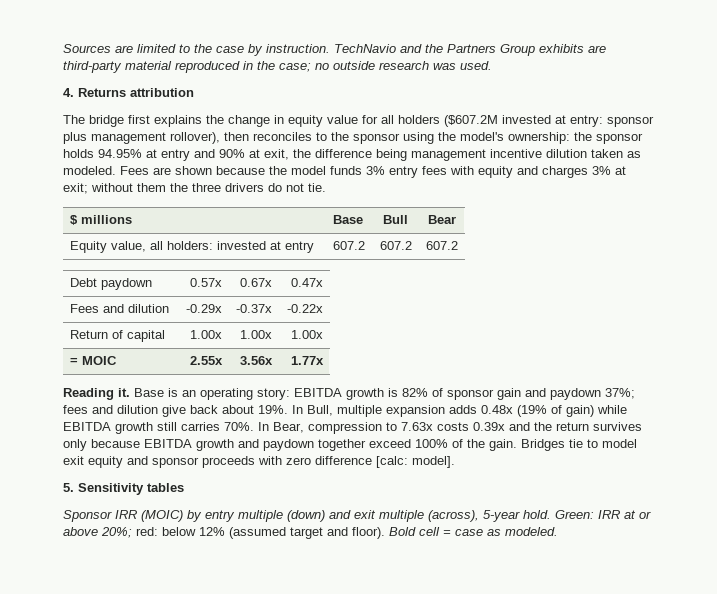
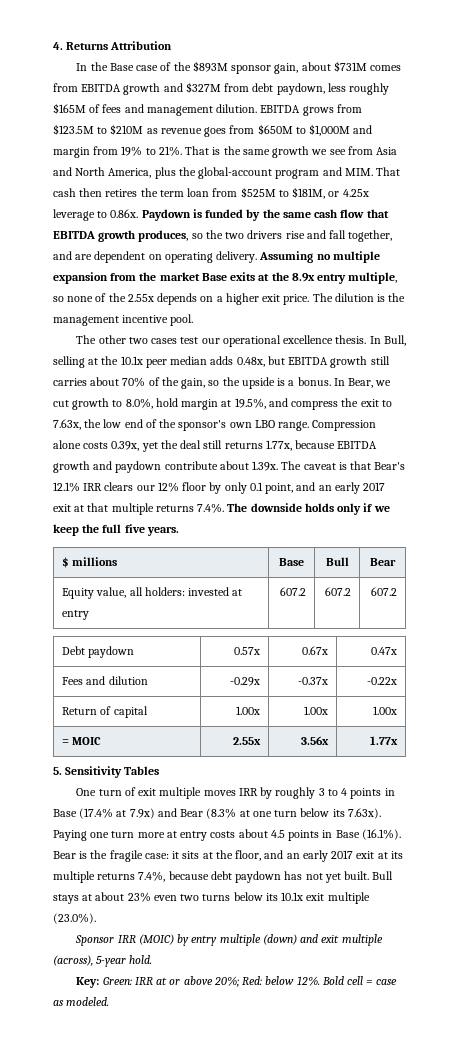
[63,44,606,56] [63,61,492,73] [63,88,194,97] [63,115,654,127] [63,132,643,144] [63,149,641,161] [63,166,626,178] [63,183,326,194] Sources are limited to the case by instruction. TechNavio and the Partners Group exhibits are third-party material reproduced in the case; no outside research was used. // 4. Returns attribution // The bridge first explains the change in equity value for all holders ($607.2M invested at entry: sponsor plus management rollover), then reconciles to the sponsor using the model's ownership: the sponsor holds 94.95% at entry and 90% at exit, the difference being management incentive dilution taken as modeled. Fees are shown because the model funds 3% entry fees with equity and charges 3% at exit; without them the three drivers do not tie. -> [53,41,173,50] [76,61,402,74] [53,82,390,95] [53,103,362,116] [53,124,373,137] [53,146,398,158] [53,167,401,179] [53,187,369,199] [53,209,389,221] [53,230,393,242] [53,251,380,263] [53,272,398,284] [53,293,406,305] [53,314,194,326] [76,335,406,347] [53,356,390,368] [53,377,392,389] [53,398,392,410] [53,419,377,431] [53,440,378,452] [53,461,406,473] [53,482,386,494] [53,503,390,515] [53,524,179,536] 4. Returns Attribution // In the Base case of the $893M sponsor gain, about $731M comes from EBITDA growth and $327M from debt paydown, less roughly $165M of fees and management dilution. EBITDA grows from $123.5M to $210M as revenue goes from $650M to $1,000M and margin from 19% to 21%. That is the same growth we see from Asia and North America, plus the global-account program and MIM. That cash then retires the term loan from $525M to $181M, or 4.25x leverage to 0.86x. Paydown is funded by the same cash flow that EBITDA growth produces, so the two drivers rise and fall together, and are dependent on operating delivery. Assuming no multiple expansion from the market Base exits at the 8.9x entry multiple, so none of the 2.55x depends on a higher exit price. The dilution is the management incentive pool. // The other two cases test our operational excellence thesis. In Bull, selling at the 10.1x peer median adds 0.48x, but EBITDA growth still carries about 70% of the gain, so the upside is a bonus. In Bear, we cut growth to 8.0%, hold margin at 19.5%, and compress the exit to 7.63x, the low end of the sponsor's own LBO range. Compression alone costs 0.39x, yet the deal still returns 1.77x, because EBITDA growth and paydown contribute about 1.39x. The caveat is that Bear's 12.1% IRR clears our 12% floor by only 0.1 point, and an early 2017 exit at that multiple returns 7.4%. The downside holds only if we keep the full five years.
[63,388,635,400] [63,405,627,417] [63,422,642,434] [63,439,637,451] [63,456,455,468] [63,483,184,495] Reading it. Base is an operating story: EBITDA growth is 82% of sponsor gain and paydown 37%; fees and dilution give back about 19%. In Bull, multiple expansion adds 0.48x (19% of gain) while EBITDA growth still carries 70%. In Bear, compression to 7.63x costs 0.39x and the return survives only because EBITDA growth and paydown together exceed 100% of the gain. Bridges tie to model exit equity and sponsor proceeds with zero difference [calc: model]. // 5. Sensitivity tables -> [53,766,160,778] [76,787,395,799] [53,808,381,819] [53,829,401,841] [53,850,403,862] [53,871,394,883] [53,892,370,904] [53,913,96,924] 5. Sensitivity Tables // One turn of exit multiple moves IRR by roughly 3 to 4 points in Base (17.4% at 7.9x) and Bear (8.3% at one turn below its 7.63x). Paying one turn more at entry costs about 4.5 points in Base (16.1%). Bear is the fragile case: it sits at the floor, and an early 2017 exit at its multiple returns 7.4%, because debt paydown has not yet built. Bull stays at about 23% even two turns below its 10.1x exit multiple (23.0%).
(551, 514) none -> [76,977,100,988] // Key:
[136,527,385,539] red: below 12% (assumed target and floor). -> [242,976,320,986] Red: below 12%.

